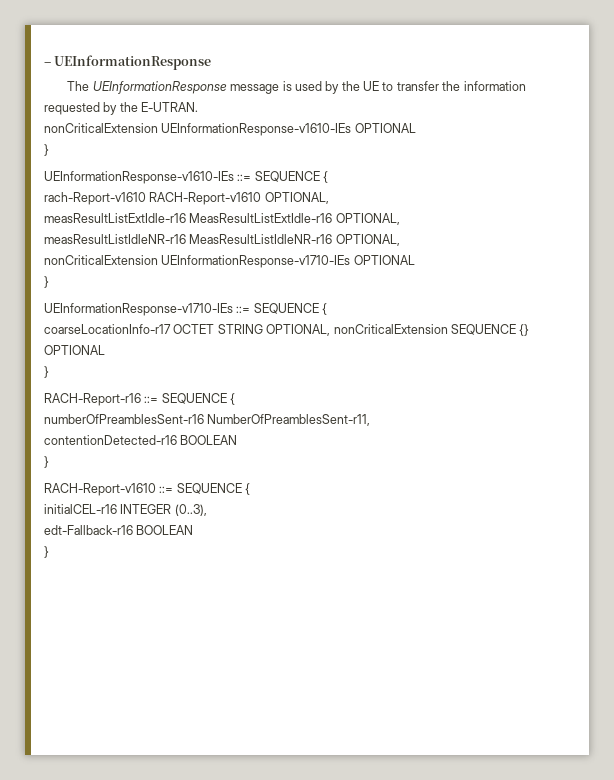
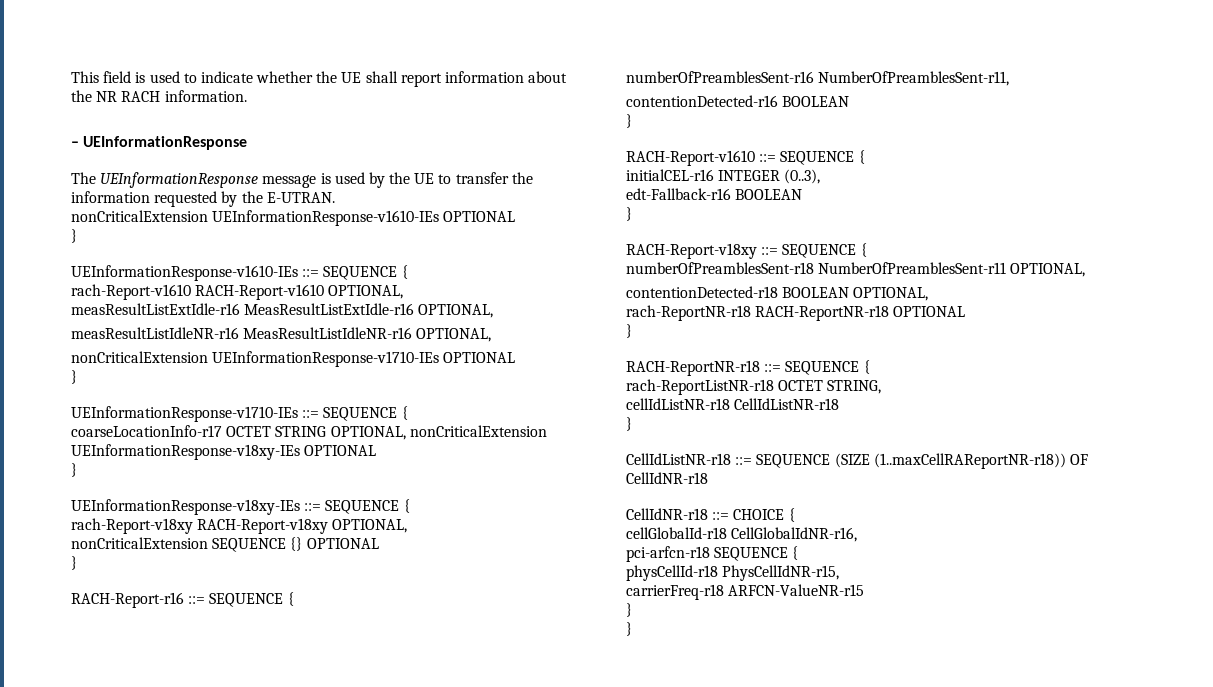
(44, 64) none -> [71,71,568,87] [71,90,247,102] This field is used to indicate whether the UE shall report information about the NR RACH information. //
(448, 329) none -> [71,444,377,460] [71,463,77,477] [71,499,410,515] [71,518,408,534] [71,537,208,549] UEInformationResponse-v18xy-IEs OPTIONAL // } // UEInformationResponse-v18xy-IEs ::= SEQUENCE { // rach-Report-v18xy RACH-Report-v18xy OPTIONAL, // nonCriticalExtension
(49, 552) none -> [626,243,867,259] [626,262,1086,277] [626,286,929,301] [626,305,966,321] [626,324,632,338] [626,360,870,376] [626,379,882,395] [626,398,840,410] [626,417,632,431] [626,453,1088,469] [626,472,708,484] [626,508,795,522] [626,527,858,542] [626,546,799,562] [626,565,840,581] [626,584,865,600] [626,603,632,617] [626,622,632,636] // RACH-Report-v18xy ::= SEQUENCE { // numberOfPreamblesSent-r18 NumberOfPreamblesSent-r11 OPTIONAL, // contentionDetected-r18 BOOLEAN OPTIONAL, // rach-ReportNR-r18 RACH-ReportNR-r18 OPTIONAL // } // RACH-ReportNR-r18 ::= SEQUENCE { // rach-ReportListNR-r18 OCTET STRING, // cellIdListNR-r18 CellIdListNR-r18 // } // CellIdListNR-r18 ::= SEQUENCE (SIZE (1..maxCellRAReportNR-r18)) OF CellIdNR-r18 // CellIdNR-r18 ::= CHOICE { // cellGlobalId-r18 CellGlobalIdNR-r16, // pci-arfcn-r18 SEQUENCE { // physCellId-r18 PhysCellIdNR-r15, // carrierFreq-r18 ARFCN-ValueNR-r15 // } // }

